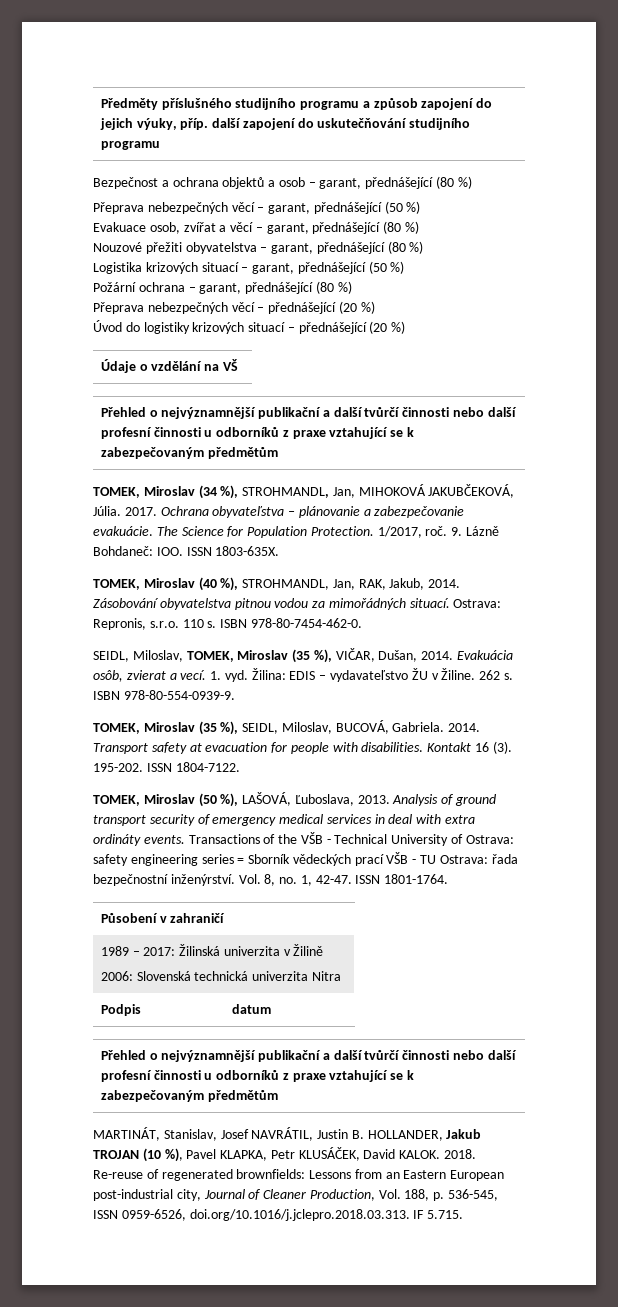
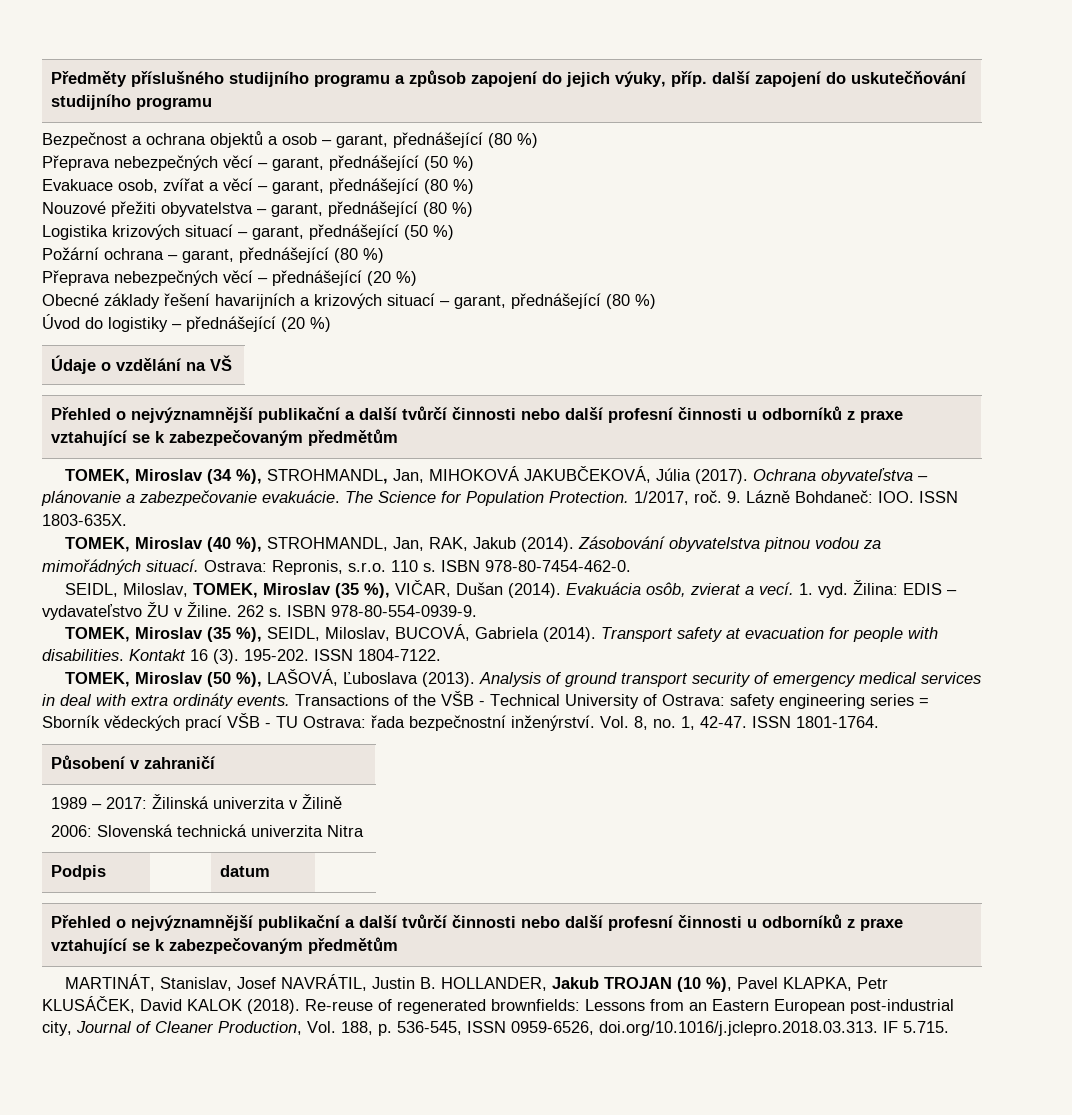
(375, 307) none -> [42,293,656,309] // Obecné základy řešení havarijních a krizových situací – garant, přednášející (80 %)
[192,322,286,334] krizových situací -> (168, 324) none
[93,506,157,516] Júlia. 2017. -> [656,468,749,484] Júlia (2017).
[389,578,461,590] Jakub, 2014. -> [473,537,575,552] Jakub (2014).
[378,650,454,662] Dušan, 2014. -> [456,582,562,598] Dušan (2014).
[392,722,481,732] Gabriela. 2014. -> [475,627,597,642] Gabriela (2014).
[294,794,390,806] Ľuboslava, 2013. -> [343,672,476,687] Ľuboslava (2013).
[399,1149,477,1159] KALOK. 2018. -> [187,999,300,1014] KALOK (2018).

